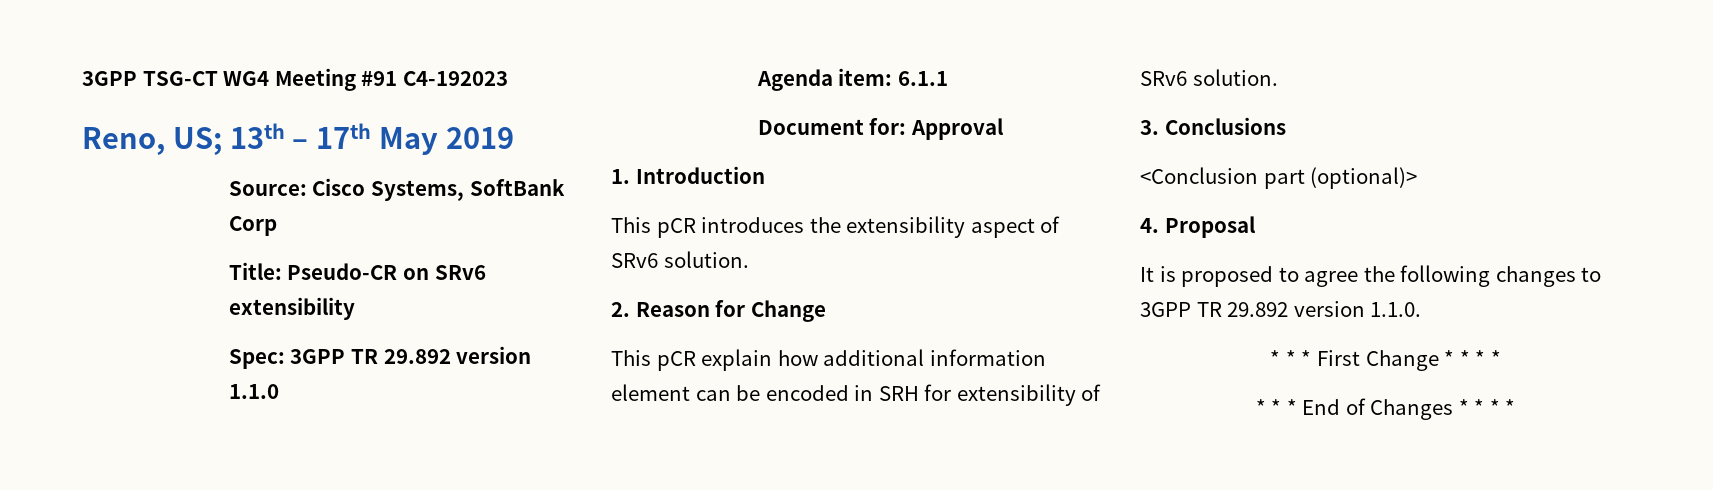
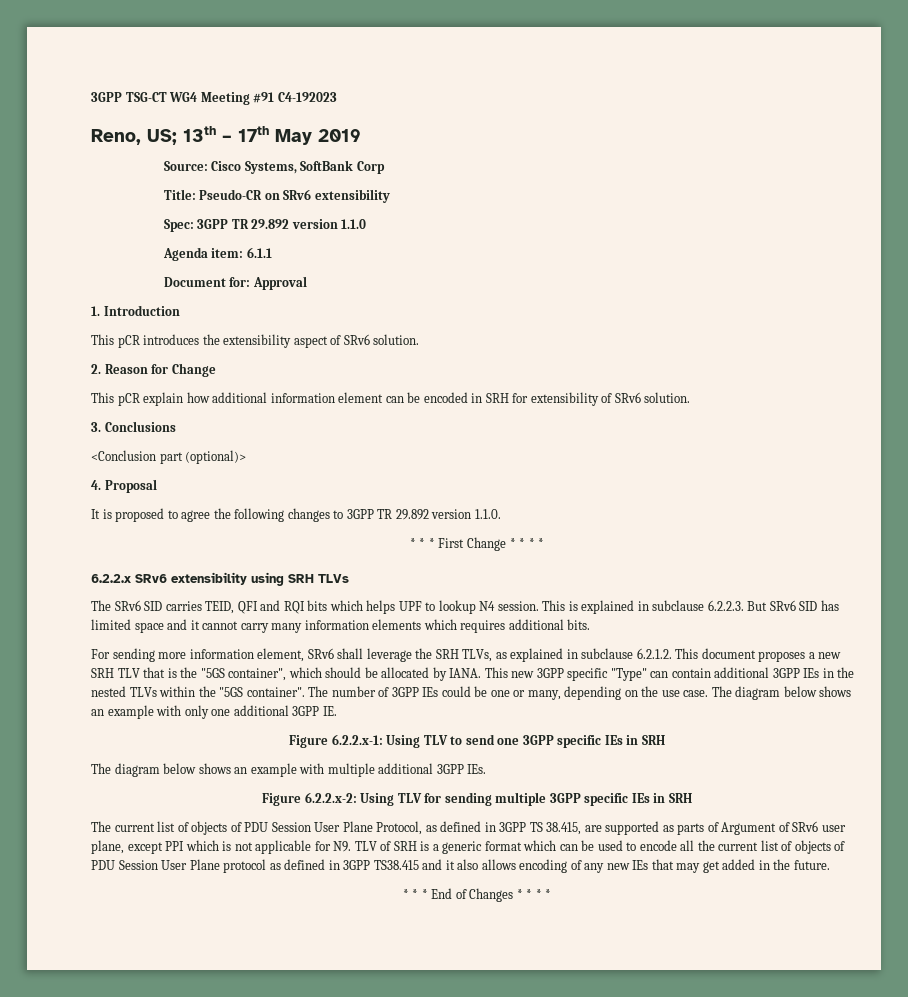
(1501, 358) none -> [91,572,349,586] [91,600,839,614] [91,619,591,633] [91,648,842,662] [91,667,855,681] [91,686,852,700] [91,705,337,719] [289,734,665,748] [91,763,487,777] [262,792,692,806] [91,821,846,835] [91,840,846,854] [91,859,830,873] // 6.2.2.x SRv6 extensibility using SRH TLVs // The SRv6 SID carries TEID, QFI and RQI bits which helps UPF to lookup N4 session. This is explained in subclause 6.2.2.3. But SRv6 SID has limited space and it cannot carry many information elements which requires additional bits. // For sending more information element, SRv6 shall leverage the SRH TLVs, as explained in subclause 6.2.1.2. This document proposes a new SRH TLV that is the "5GS container", which should be allocated by IANA. This new 3GPP specific "Type" can contain additional 3GPP IEs in the nested TLVs within the "5GS container". The number of 3GPP IEs could be one or many, depending on the use case. The diagram below shows an example with only one additional 3GPP IE. // Figure 6.2.2.x-1: Using TLV to send one 3GPP specific IEs in SRH // The diagram below shows an example with multiple additional 3GPP IEs. // Figure 6.2.2.x-2: Using TLV for sending multiple 3GPP specific IEs in SRH // The current list of objects of PDU Session User Plane Protocol, as defined in 3GPP TS 38.415, are supported as parts of Argument of SRv6 user plane, except PPI which is not applicable for N9. TLV of SRH is a generic format which can be used to encode all the current list of objects of PDU Session User Plane protocol as defined in 3GPP TS38.415 and it also allows encoding of any new IEs that may get added in the future.

